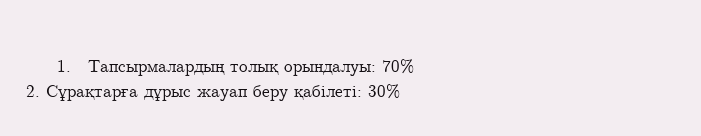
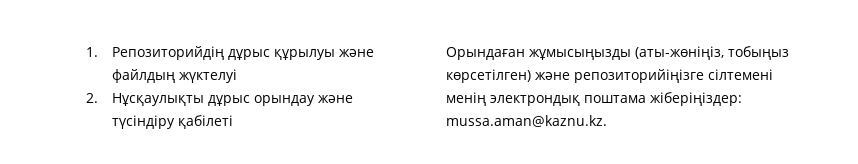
[88,59,415,76] [26,84,400,101] Тапсырмалардың толық орындалуы: 70% // 2. Сұрақтарға дұрыс жауап беру қабілеті: 30% -> [112,46,375,60] [112,69,238,83] [86,93,354,106] [112,115,234,129] [446,46,789,60] [446,69,773,83] [446,92,742,106] [446,115,607,127] Репозиторийдің дұрыс құрылуы және файлдың жүктелуі // 2. Нұсқаулықты дұрыс орындау және түсіндіру қабілеті // Орындаған жұмысыңызды (аты-жөніңіз, тобыңыз көрсетілген) және репозиторийіңізге сілтемені менің электрондық поштама жіберіңіздер: mussa.aman@kaznu.kz.

